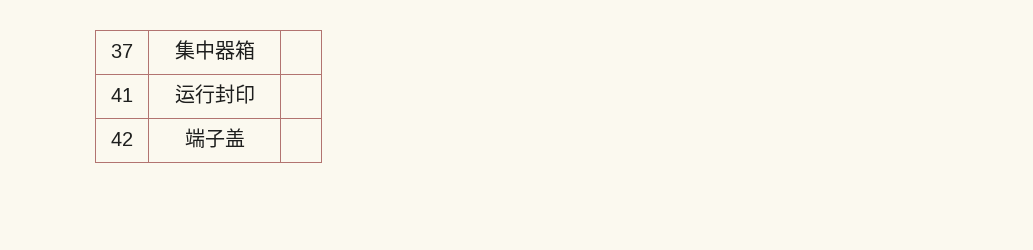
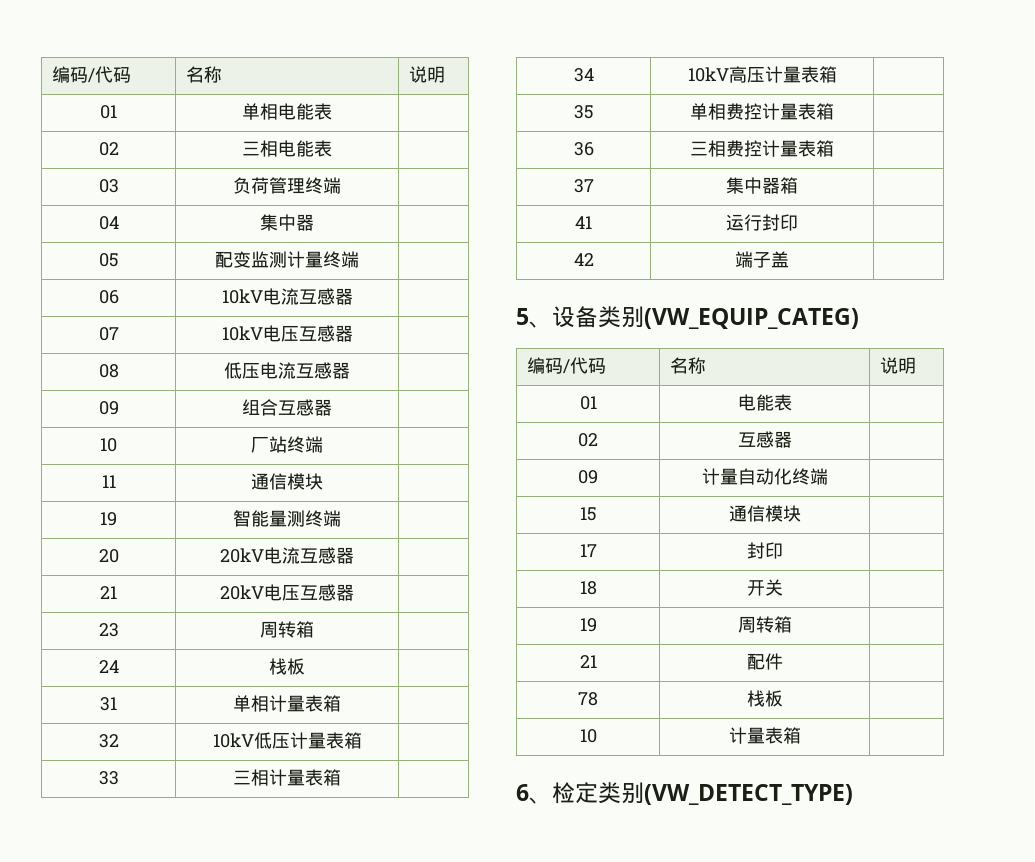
(111, 51) none -> [52,66,132,83] [186,66,223,83] [409,66,446,83] [100,105,117,119] [242,103,332,120] [98,142,119,156] [242,140,332,157] [98,179,119,193] [233,177,341,194] [98,216,119,230] [260,214,314,231] [98,253,119,267] [215,251,359,268] [98,290,119,304] [221,288,353,305] [98,327,119,341] [221,325,353,342] [98,364,119,378] [224,362,350,379] [98,401,119,415] [242,399,332,416] [100,438,117,452] [251,436,323,453] [101,475,116,488] [251,473,323,490] [100,512,117,526] [233,510,341,527] [98,549,119,563] [220,547,354,564] [100,586,117,599] [220,584,354,601] [98,623,119,637] [260,621,314,638] [98,660,119,673] [269,658,305,675] [100,697,117,711] [233,695,341,712] [98,734,119,748] [212,732,362,749] [98,771,119,785] [233,769,341,786] [573,68,594,82] [687,66,837,83] [573,105,594,119] [690,103,834,120] [573,142,594,156] [690,140,834,157] 编码/代码 | 名称 | 说明 // 01 | 单相电能表 | // 02 | 三相电能表 | // 03 | 负荷管理终端 | // 04 | 集中器 | // 05 | 配变监测计量终端 | // 06 | 10kV电流互感器 | // 07 | 10kV电压互感器 | // 08 | 低压电流互感器 | // 09 | 组合互感器 | // 10 | 厂站终端 | // 11 | 通信模块 | // 19 | 智能量测终端 | // 20 | 20kV电流互感器 | // 21 | 20kV电压互感器 | // 23 | 周转箱 | // 24 | 栈板 | // 31 | 单相计量表箱 | // 32 | 10kV低压计量表箱 | // 33 | 三相计量表箱 | // 34 | 10kV高压计量表箱 | // 35 | 单相费控计量表箱 | // 36 | 三相费控计量表箱 | //
(245, 137) none -> [516,306,859,329] [527,357,607,374] [670,357,707,374] [880,357,917,374] [579,396,597,410] [737,394,792,411] [578,433,598,447] [737,431,792,448] [578,470,598,484] [701,468,828,485] [579,507,597,521] [728,505,801,522] [579,544,597,557] [746,542,783,559] [579,581,597,595] [746,579,783,596] [579,618,597,632] [737,616,792,633] [579,655,597,668] [746,653,783,670] [578,692,598,706] [746,690,783,707] [579,729,597,743] [728,727,801,744] [516,782,853,805] // 5、设备类别(VW_EQUIP_CATEG) // 编码/代码 | 名称 | 说明 // 01 | 电能表 | // 02 | 互感器 | // 09 | 计量自动化终端 | // 15 | 通信模块 | // 17 | 封印 | // 18 | 开关 | // 19 | 周转箱 | // 21 | 配件 | // 78 | 栈板 | // 10 | 计量表箱 | // 6、检定类别(VW_DETECT_TYPE)

